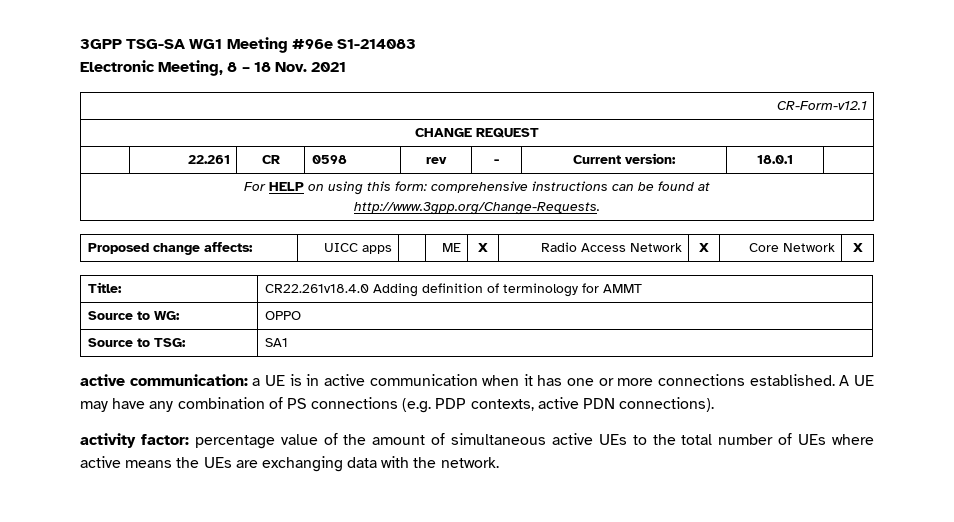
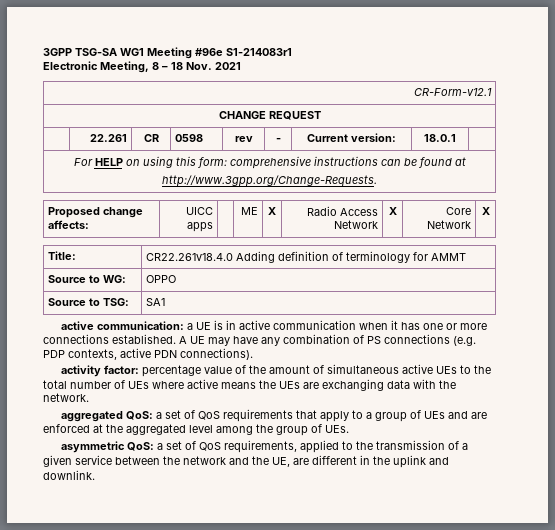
[336,39,416,49] S1-214083 -> [226,48,292,56] S1-214083r1
(499, 462) none -> [61,409,488,422] [43,424,349,436] [61,440,469,453] [43,455,449,468] [43,470,95,480] // aggregated QoS: a set of QoS requirements that apply to a group of UEs and are enforced at the aggregated level among the group of UEs. // asymmetric QoS: a set of QoS requirements, applied to the transmission of a given service between the network and the UE, are different in the uplink and downlink.

